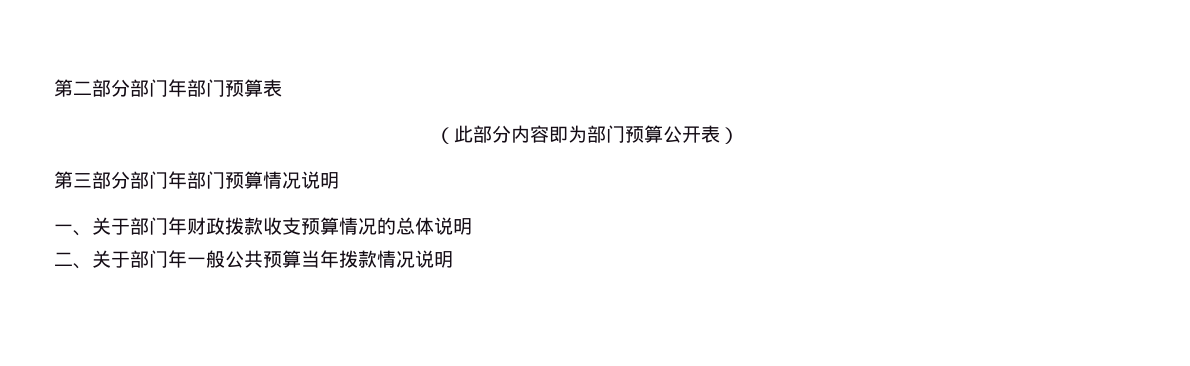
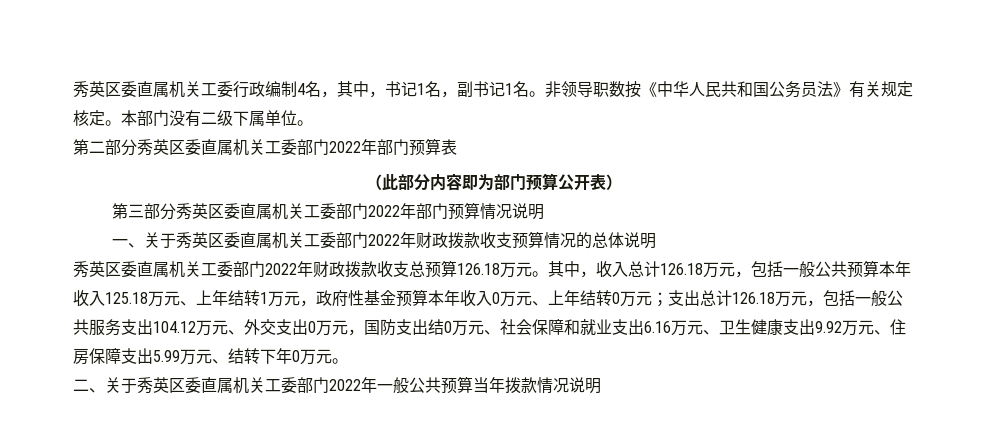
[54,79,168,97] 第二部分部门 -> [73,81,913,98] [73,110,313,127] [73,139,361,156] 秀英区委直属机关工委行政编制4名，其中，书记1名，副书记1名。非领导职数按《中华人民共和国公务员法》有关规定核定。本部门没有二级下属单位。 // 第二部分秀英区委直属机关工委部门2022
[130,171,168,189] 部门 -> [176,203,401,220] 秀英区委直属机关工委部门2022
[130,217,168,235] 部门 -> [176,232,401,249] 秀英区委直属机关工委部门2022
[54,250,168,269] 二、关于部门 -> [73,260,911,278] [73,289,903,307] [73,319,906,336] [73,348,348,365] [73,377,361,394] 秀英区委直属机关工委部门2022年财政拨款收支总预算126.18万元。其中，收入总计126.18万元，包括一般公共预算本年收入125.18万元、上年结转1万元，政府性基金预算本年收入0万元、上年结转0万元；支出总计126.18万元，包括一般公共服务支出104.12万元、外交支出0万元，国防支出结0万元、社会保障和就业支出6.16万元、卫生健康支出9.92万元、住房保障支出5.99万元、结转下年0万元。 // 二、关于秀英区委直属机关工委部门2022

